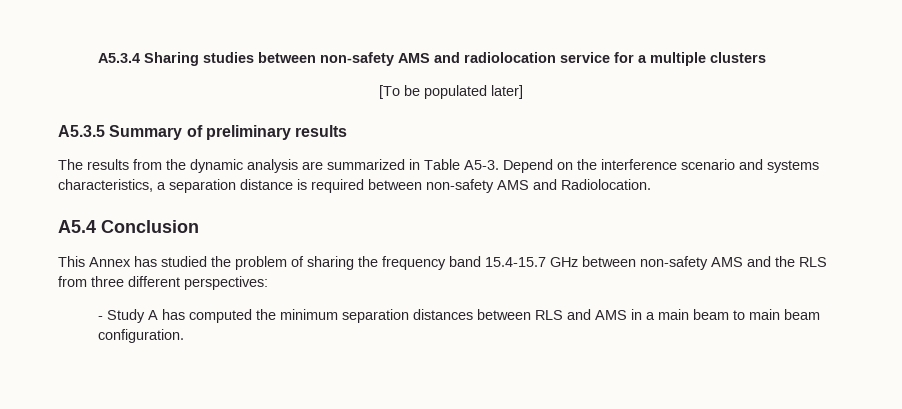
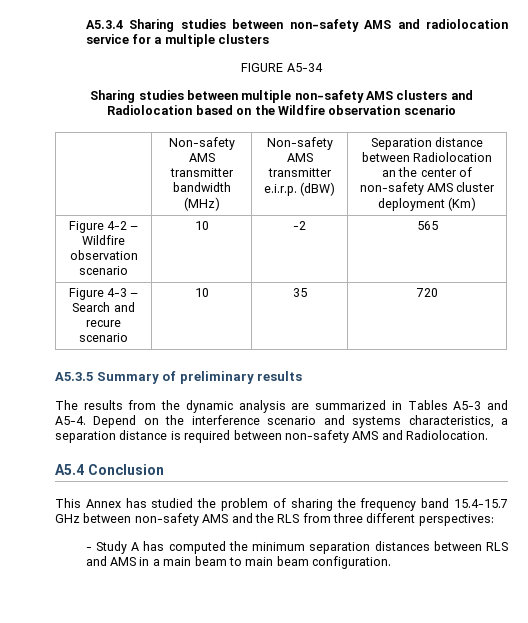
[379,85,523,99] [To be populated later] -> [241,63,323,72] [90,90,473,103] [107,105,456,115] [168,137,235,150] [188,153,215,162] [169,168,234,177] [172,182,231,192] [183,197,220,211] [266,137,333,150] [286,153,313,162] [267,168,332,177] [263,182,336,196] [370,137,484,150] [361,152,493,162] [381,167,473,177] [359,182,496,195] [377,197,477,211] [68,221,139,233] [82,235,125,245] [69,250,138,260] [79,266,128,275] [194,221,209,230] [293,221,306,230] [416,221,438,230] [68,288,139,300] [72,302,135,312] [86,320,121,327] [79,333,128,342] [194,288,209,297] [292,288,307,297] [415,288,438,297] FIGURE A5-34 // Sharing studies between multiple non-safety AMS clusters and Radiolocation based on the Wildfire observation scenario // | Non-safety AMS transmitter bandwidth (MHz) | Non-safety AMS transmitter e.i.r.p. (dBW) | Separation distance between Radiolocation an the center of non-safety AMS cluster deployment (Km) // Figure 4-2 – Wildfire observation scenario | 10 | -2 | 565 // Figure 4-3 – Search and recure scenario | 10 | 35 | 720
[424,159,499,170] Table A5-3. -> [407,400,509,410] [55,416,86,425] Tables A5-3 and A5-4.

